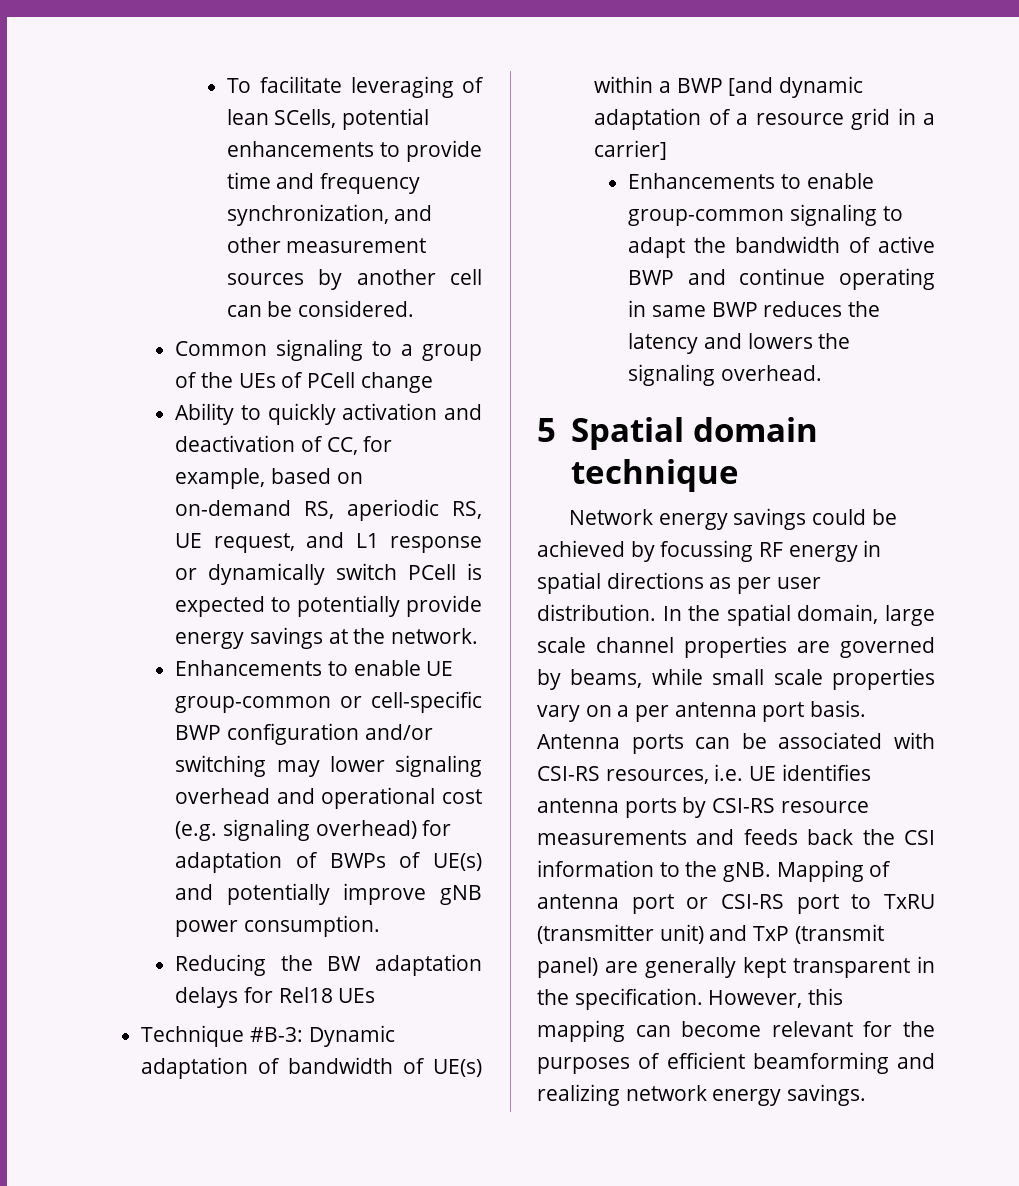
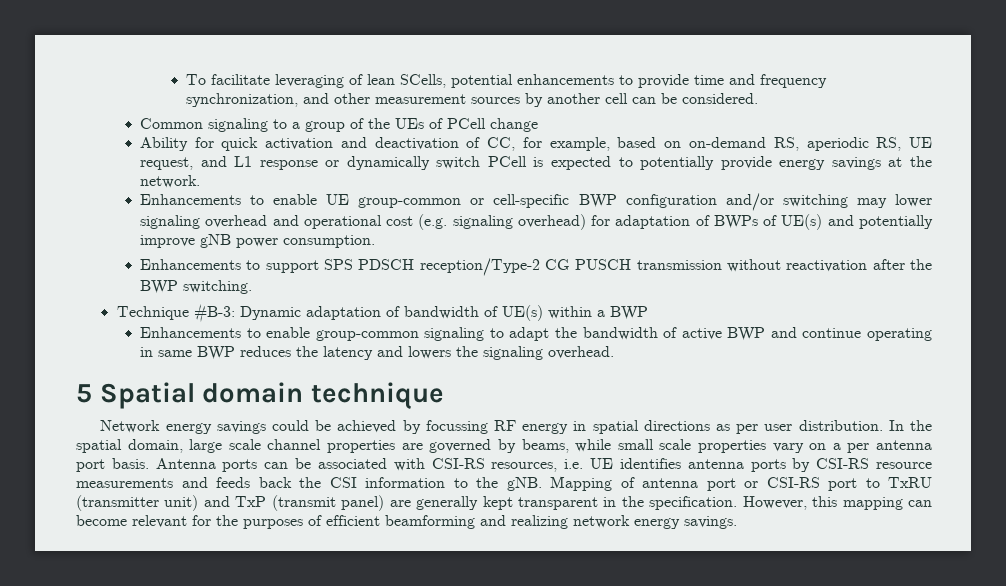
[241,403,336,425] to quickly -> [194,137,259,151] for quick
[175,954,482,976] [175,987,376,1008] Reducing the BW adaptation delays for Rel18 UEs -> [139,258,933,276] [139,280,252,294] Enhancements to support SPS PDSCH reception/Type-2 CG PUSCH transmission without reactivation after the BWP switching.
[728,76,863,98] [594,108,935,130] [594,140,668,160] [and dynamic adaptation of a resource grid in a carrier] -> (648, 313) none

